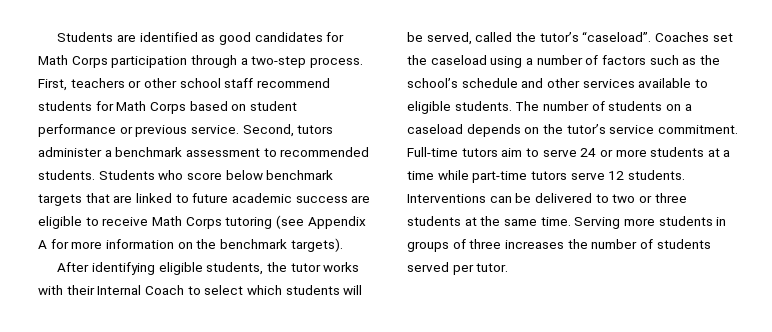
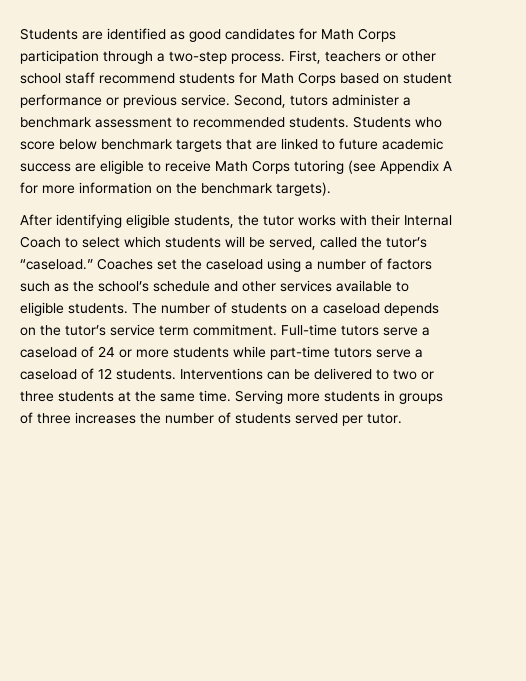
[582,31,652,42] “caseload”. -> [20,259,93,270] “caseload.”
(655, 129) none -> [159,325,189,336] term
[501,148,577,157] aim to serve -> [383,327,430,336] [20,346,94,358] serve a caseload of
[707,148,731,157] [407,171,434,180] at a time -> (229, 352) none
(605, 176) none -> [415,349,423,358] [20,368,94,380] a caseload of

